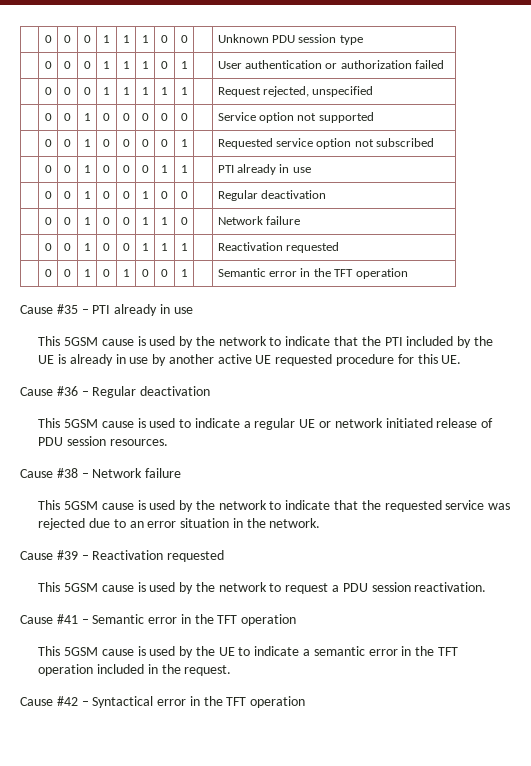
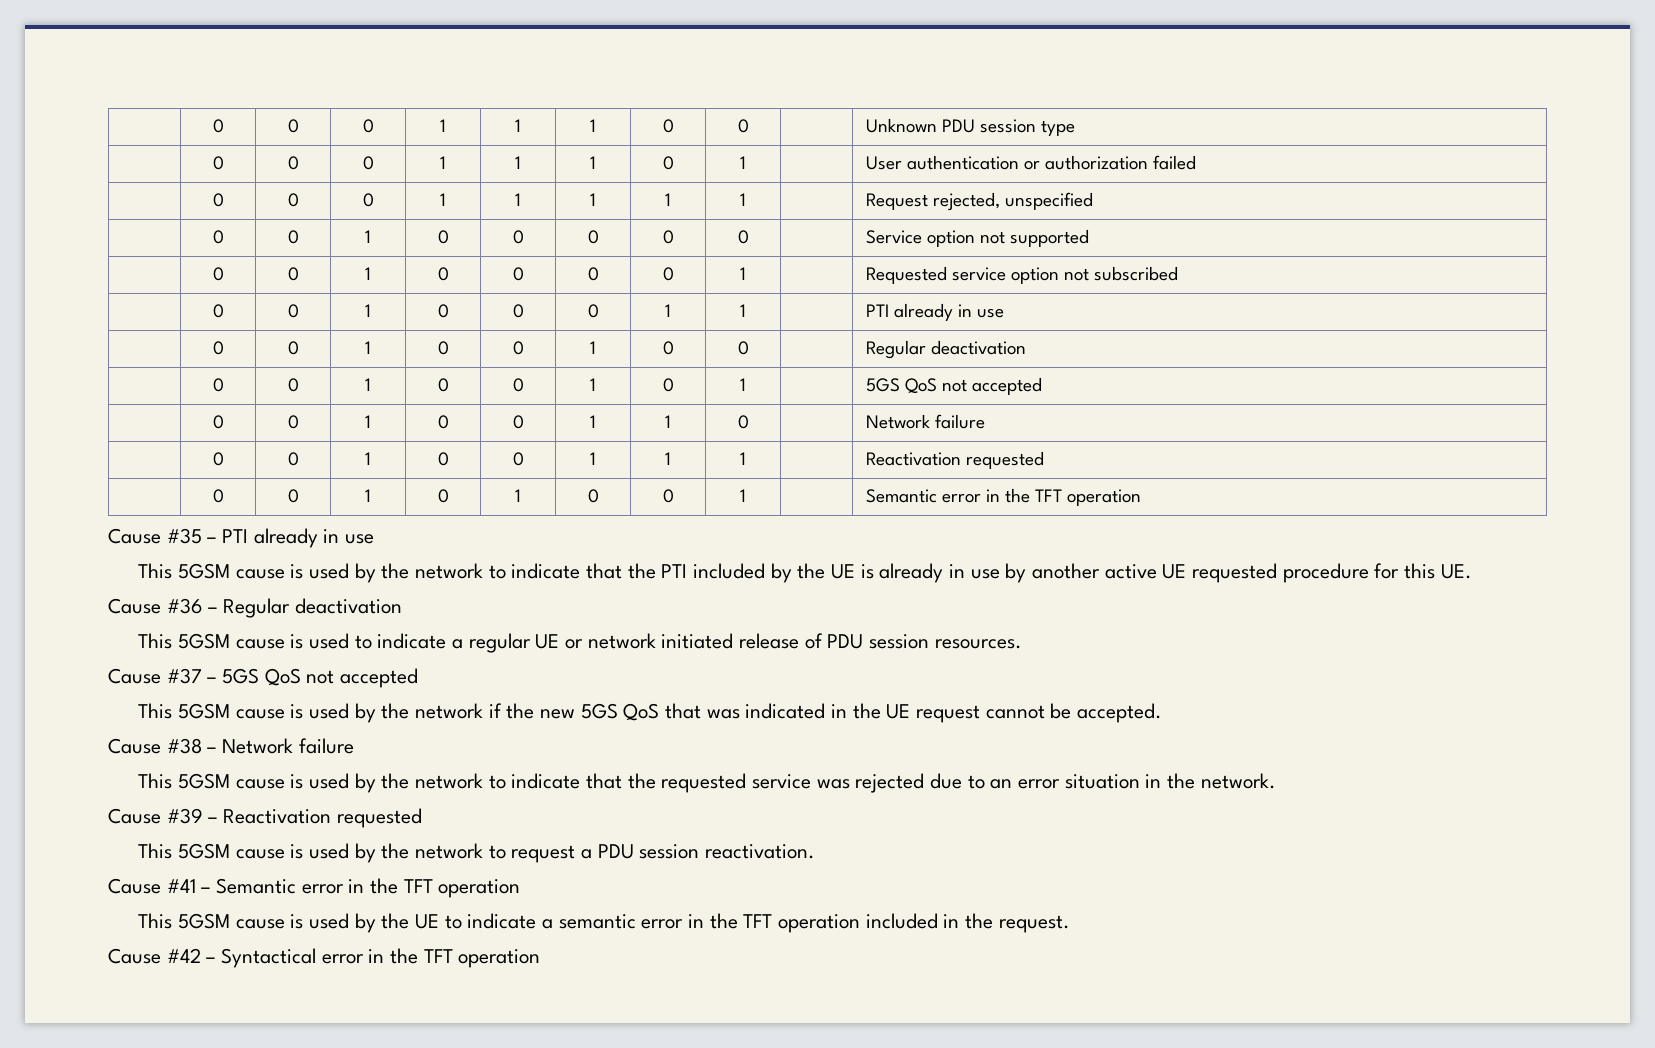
(327, 194) none -> [212,378,224,392] [287,378,299,392] [365,378,371,391] [437,378,449,392] [512,378,524,392] [590,378,596,391] [662,378,674,392] [740,378,746,391] [865,377,1043,395] // | 0 | 0 | 1 | 0 | 0 | 1 | 0 | 1 | | 5GS QoS not accepted
(168, 442) none -> [108,668,419,688] [138,703,1162,723] // Cause #37 – 5GS QoS not accepted // This 5GSM cause is used by the network if the new 5GS QoS that was indicated in the UE request cannot be accepted.

